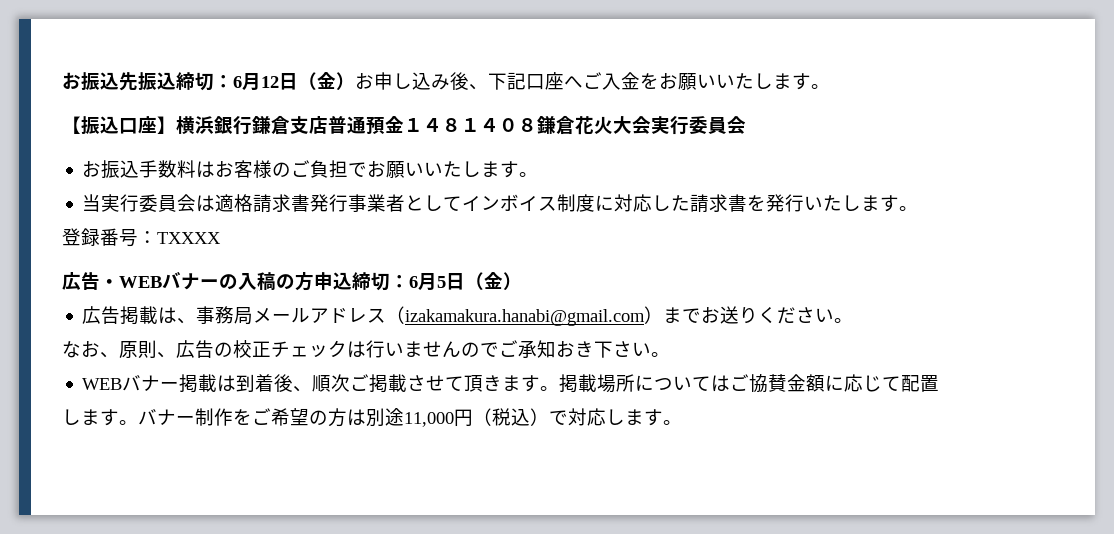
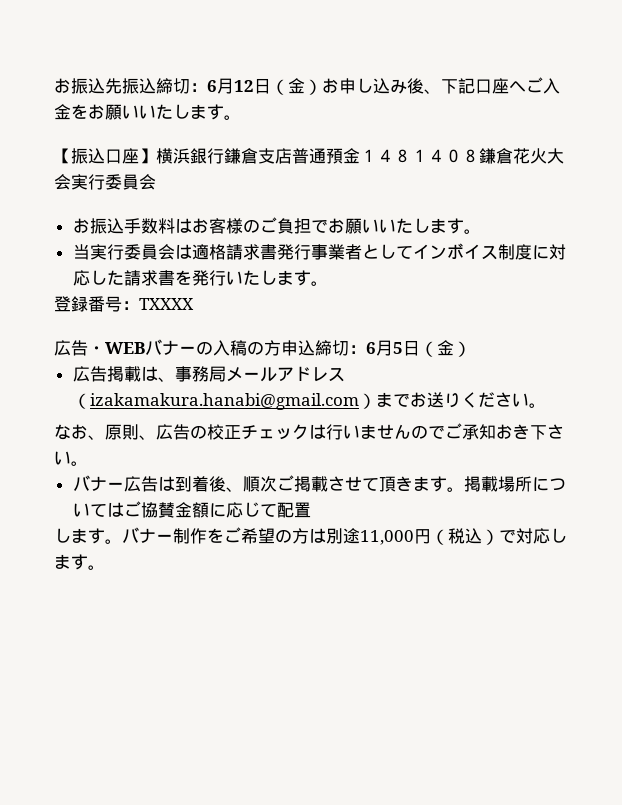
[82,374,218,393] WEBバナー掲載 -> [72,475,158,492] バナー広告

